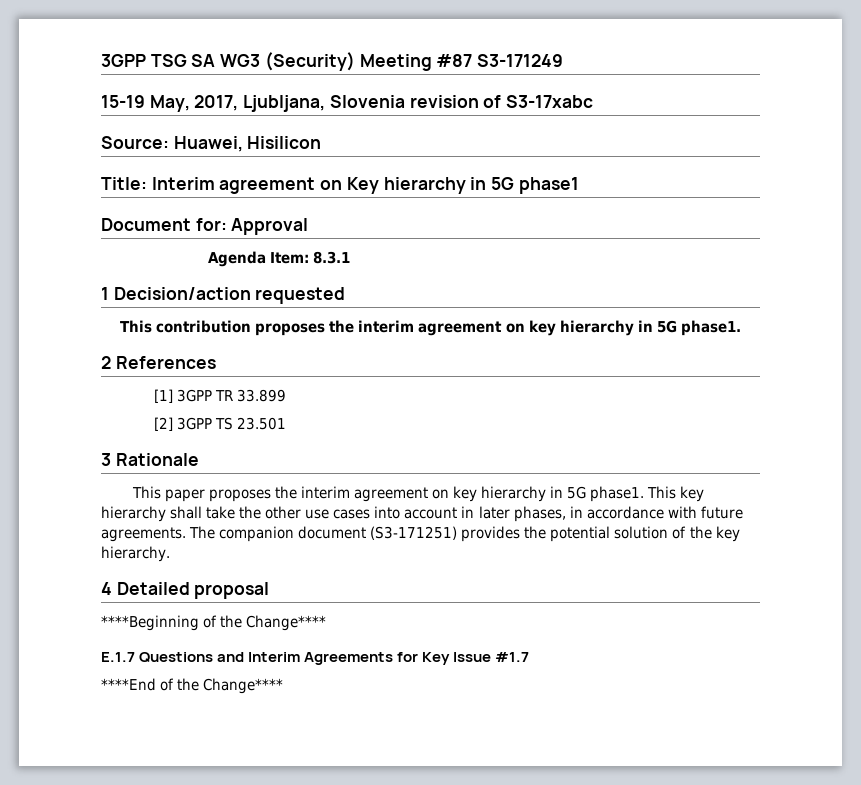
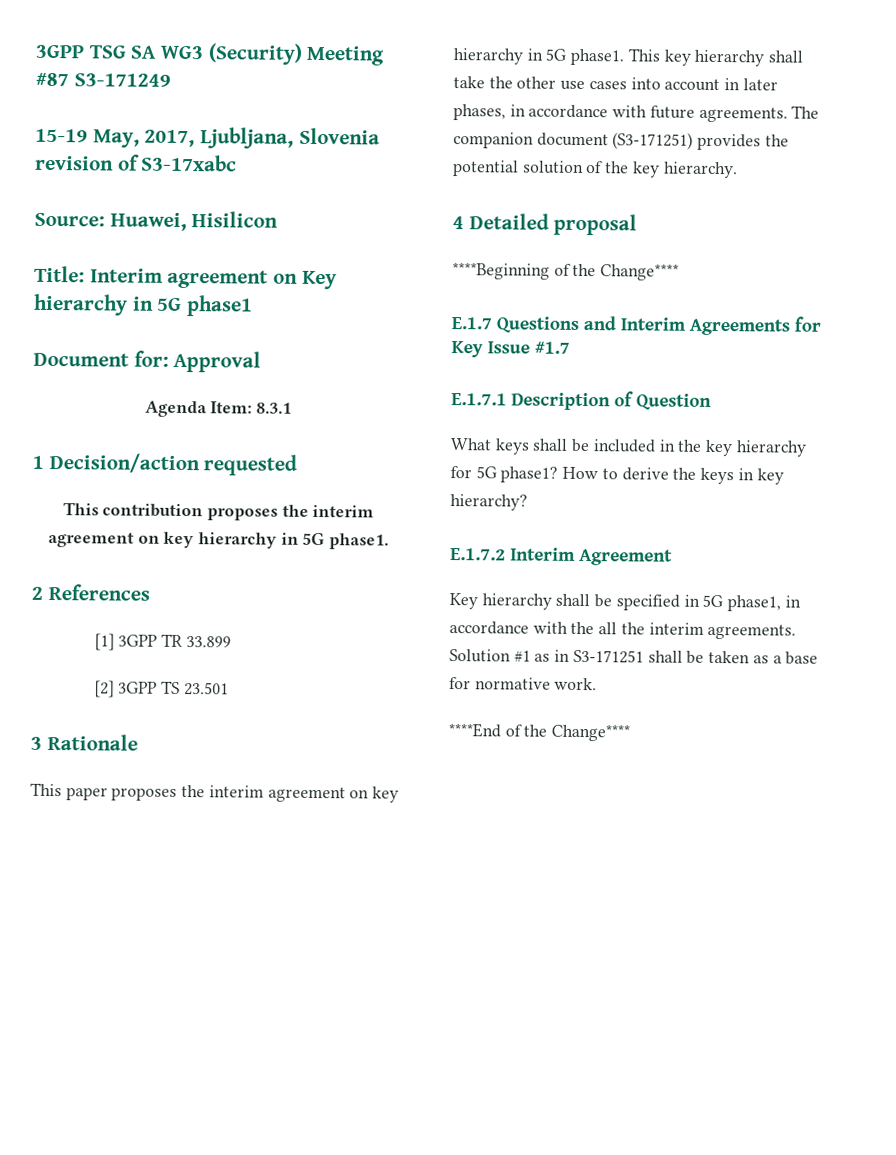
(530, 657) none -> [451,391,712,411] [450,438,807,457] [450,466,784,485] [450,494,528,511] [450,547,673,566] [449,593,801,612] [449,621,797,640] [449,649,819,665] [449,677,598,691] // E.1.7.1 Description of Question // What keys shall be included in the key hierarchy for 5G phase1? How to derive the keys in key hierarchy? // E.1.7.2 Interim Agreement // Key hierarchy shall be specified in 5G phase1, in accordance with the all the interim agreements. Solution #1 as in S3-171251 shall be taken as a base for normative work.

